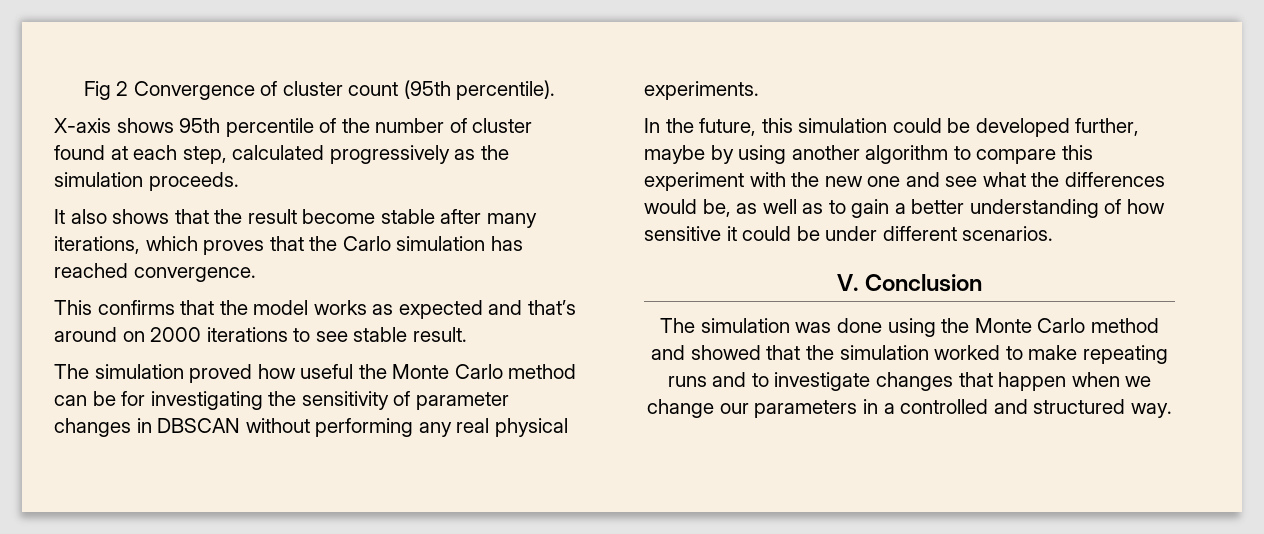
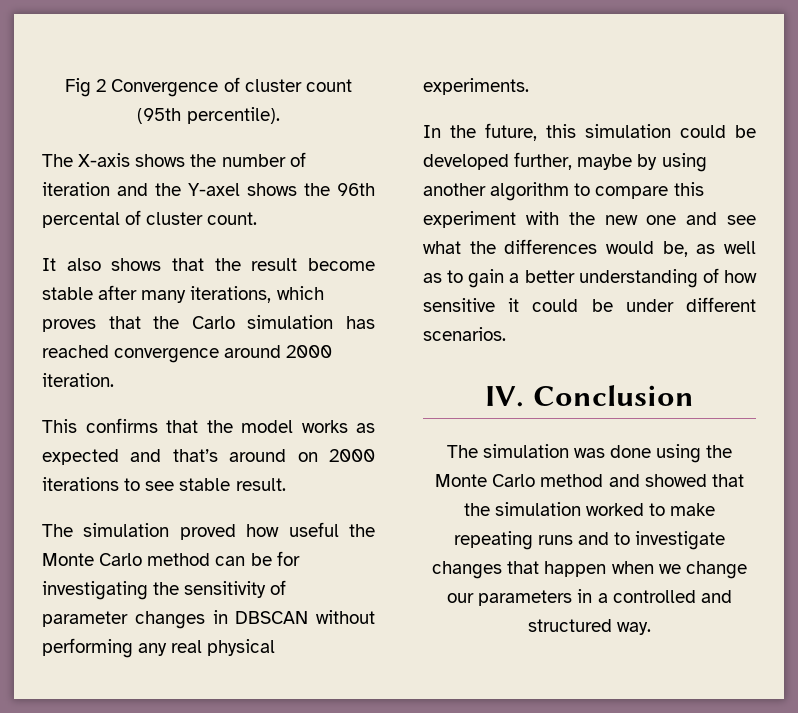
(556, 90) none -> [42,154,73,167] The
[179,118,533,137] [54,145,509,164] [54,172,239,191] 95th percentile of the number of cluster found at each step, calculated progressively as the simulation proceeds. -> [190,152,306,167] [42,182,375,196] [42,210,258,228] the number of iteration and the Y-axel shows the 96th percental of cluster count.
[133,267,256,282] convergence. -> [114,345,333,363] [42,373,114,387] convergence around 2000 iteration.
[836,274,859,291] V. -> [485,386,525,407] IV.

